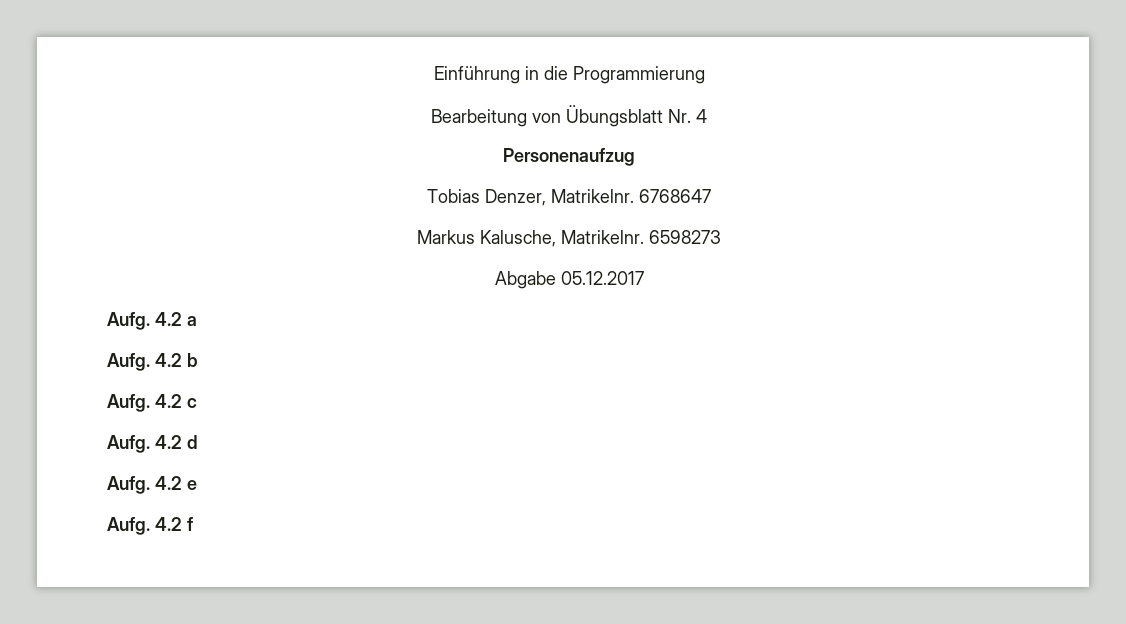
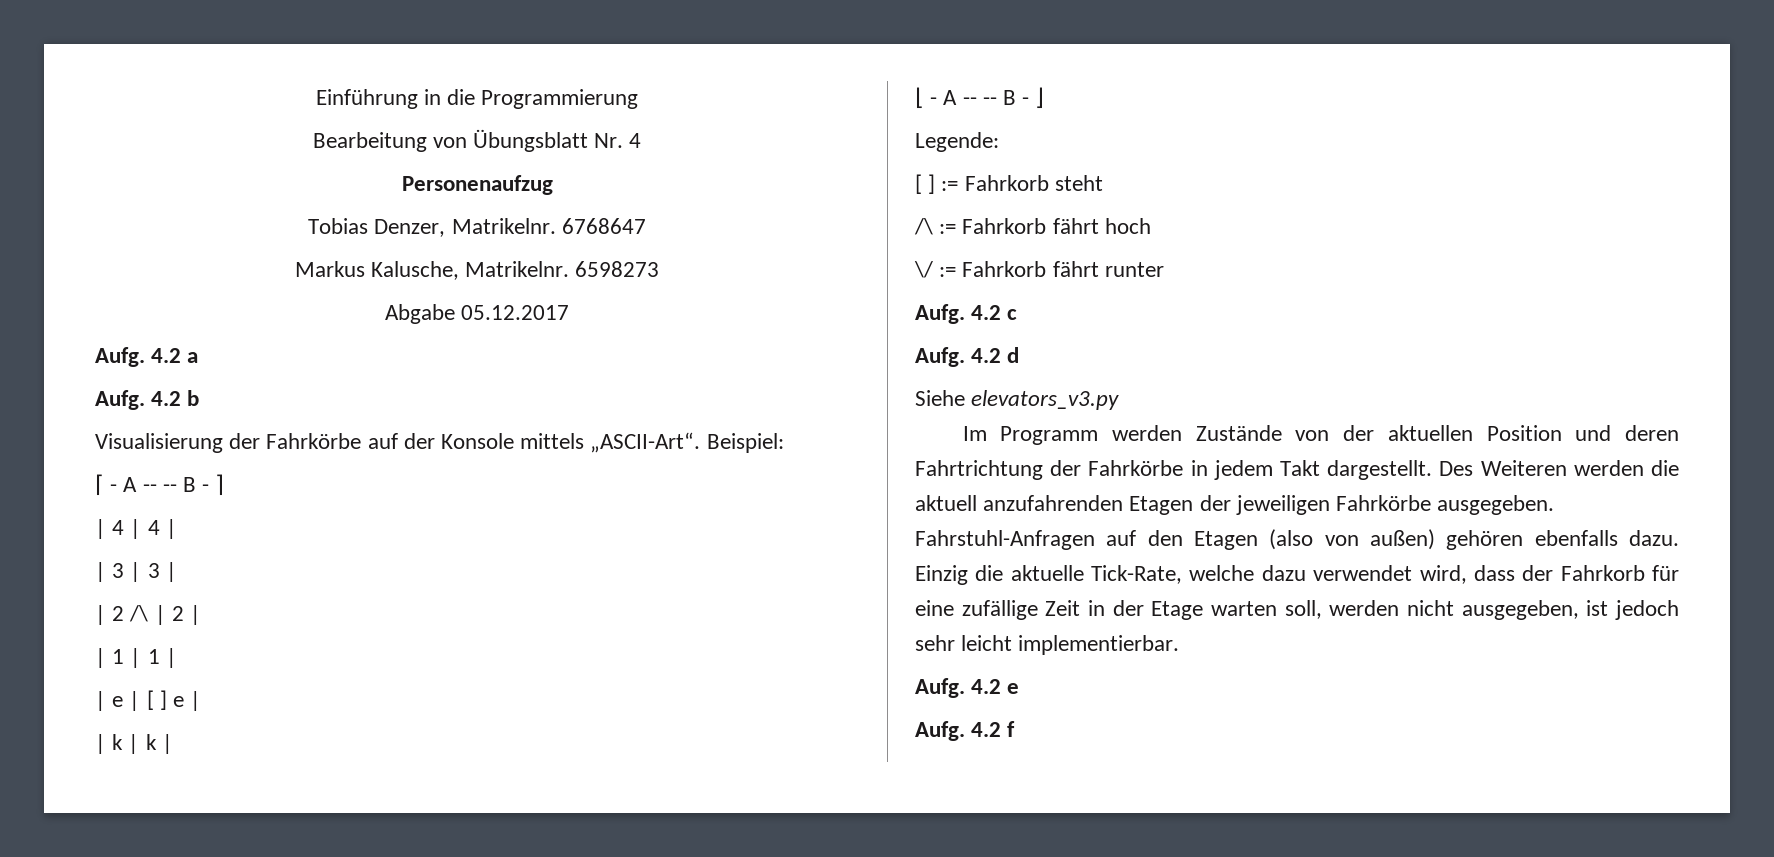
(198, 360) none -> [95,432,784,453] [95,474,225,496] [95,519,177,539] [95,562,177,582] [95,605,202,625] [95,648,177,668] [95,690,202,711] [95,734,173,754] [915,87,1045,109] [915,132,999,152] [915,174,1103,194] [914,218,1151,235] [914,261,1164,278] // Visualisierung der Fahrkörbe auf der Konsole mittels „ASCII-Art“. Beispiel: // ⌈ - A -- -- B - ⌉ // | 4 | 4 | // | 3 | 3 | // | 2 /\ | 2 | // | 1 | 1 | // | e | [ ] e | // | k | k | // ⌊ - A -- -- B - ⌋ // Legende: // [ ] := Fahrkorb steht // /\ := Fahrkorb fährt hoch // \/ := Fahrkorb fährt runter
(198, 442) none -> [915,390,1120,410] [962,425,1679,445] [915,460,1679,480] [915,495,1555,515] [915,529,1679,550] [915,565,1679,585] [915,600,1679,620] [915,635,1180,655] // Siehe elevators_v3.py // Im Programm werden Zustände von der aktuellen Position und deren Fahrtrichtung der Fahrkörbe in jedem Takt dargestellt. Des Weiteren werden die aktuell anzufahrenden Etagen der jeweiligen Fahrkörbe ausgegeben. Fahrstuhl-Anfragen auf den Etagen (also von außen) gehören ebenfalls dazu. Einzig die aktuelle Tick-Rate, welche dazu verwendet wird, dass der Fahrkorb für eine zufällige Zeit in der Etage warten soll, werden nicht ausgegeben, ist jedoch sehr leicht implementierbar.

